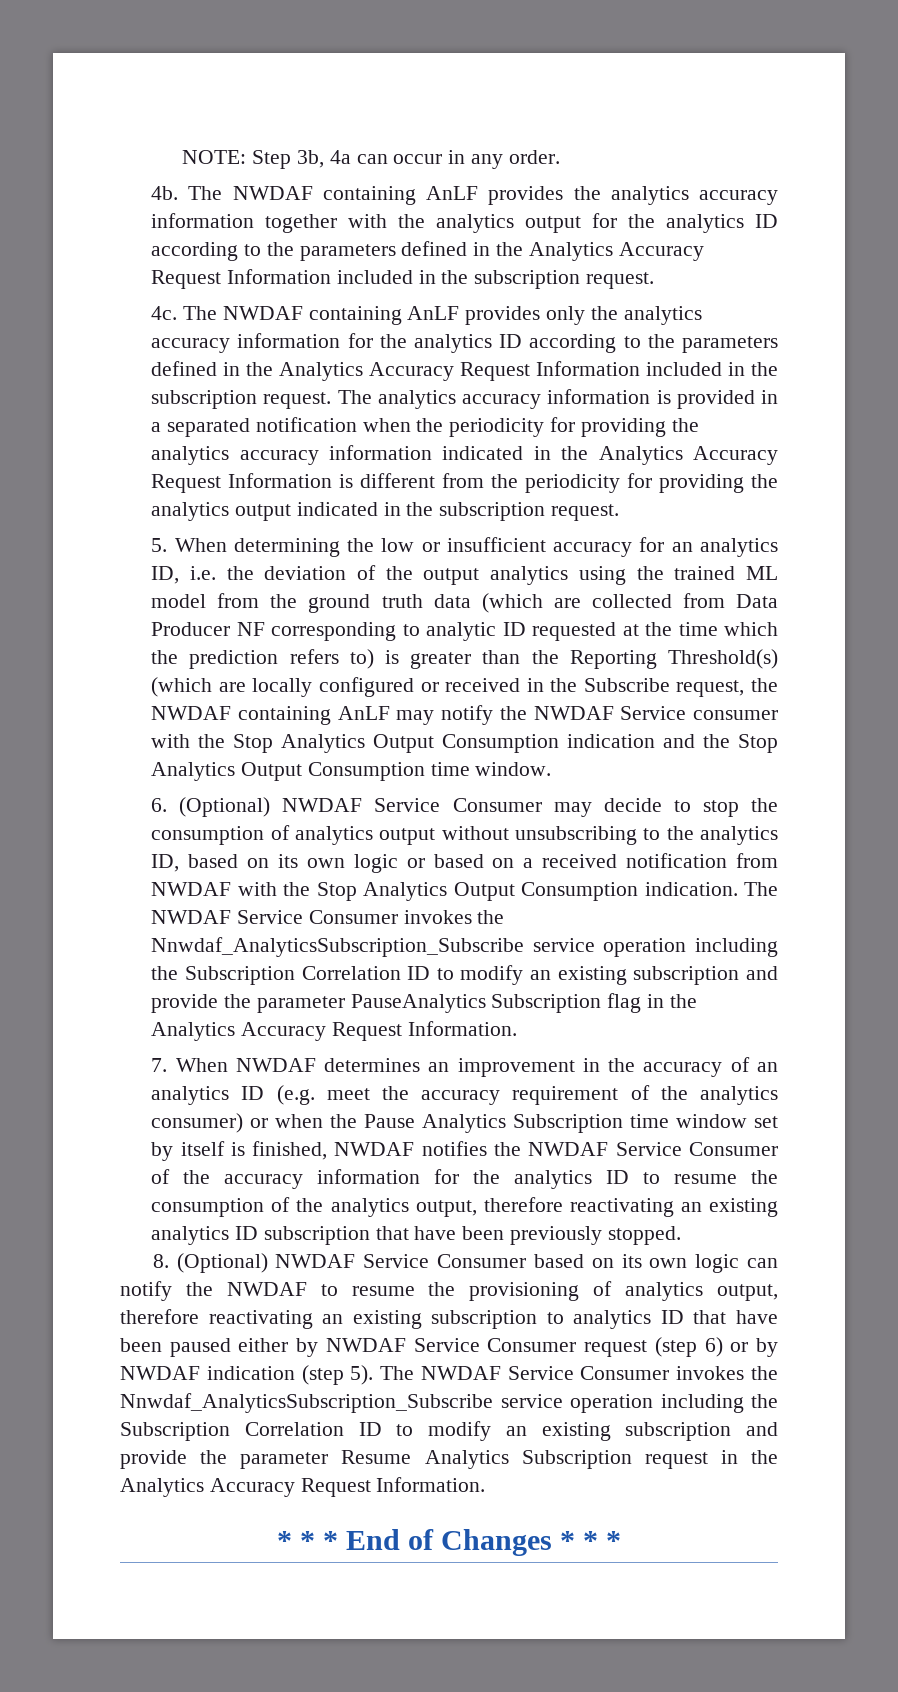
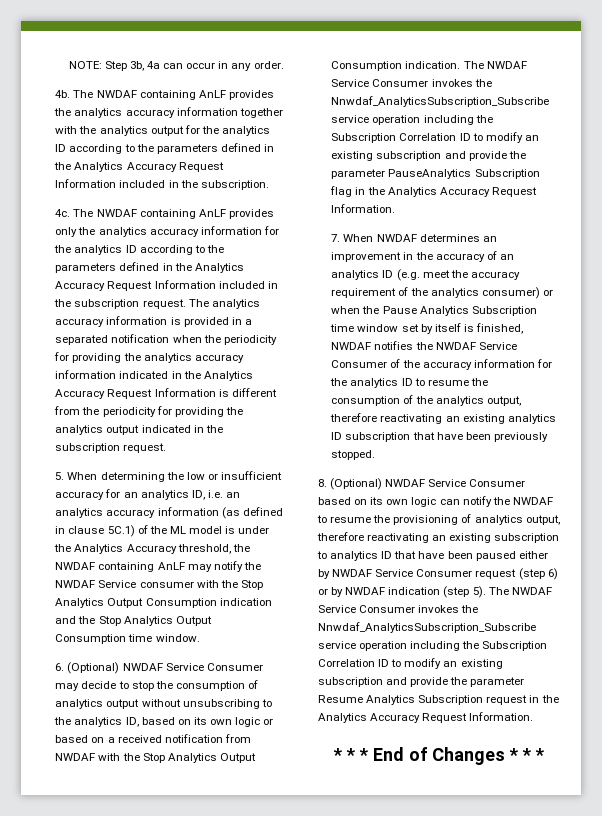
[474,270,655,289] subscription request. -> [200,180,269,190] subscription.
[226,565,778,585] [151,593,778,613] [151,622,778,641] [151,649,778,669] [151,677,745,697] the deviation of the output analytics using the trained ML model from the ground truth data (which are collected from Data Producer NF corresponding to analytic ID requested at the time which the prediction refers to) is greater than the Reporting Threshold(s) (which are locally configured or received in the Subscribe request, -> [226,492,241,498] [55,507,283,519] [55,525,270,537] [54,544,231,554] an analytics accuracy information (as defined in clause 5C.1) of the ML model is under the Analytics Accuracy threshold,

